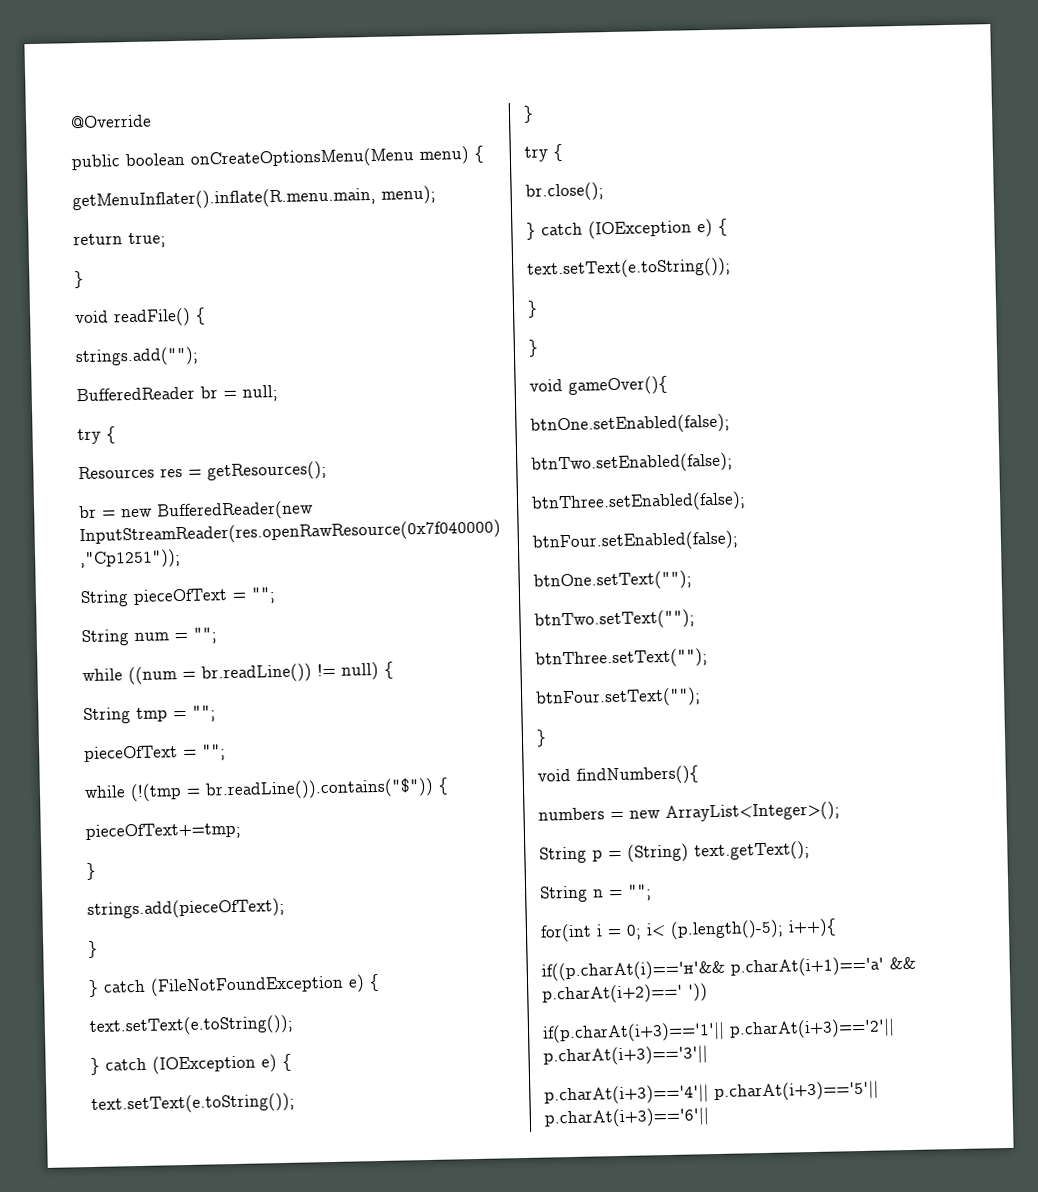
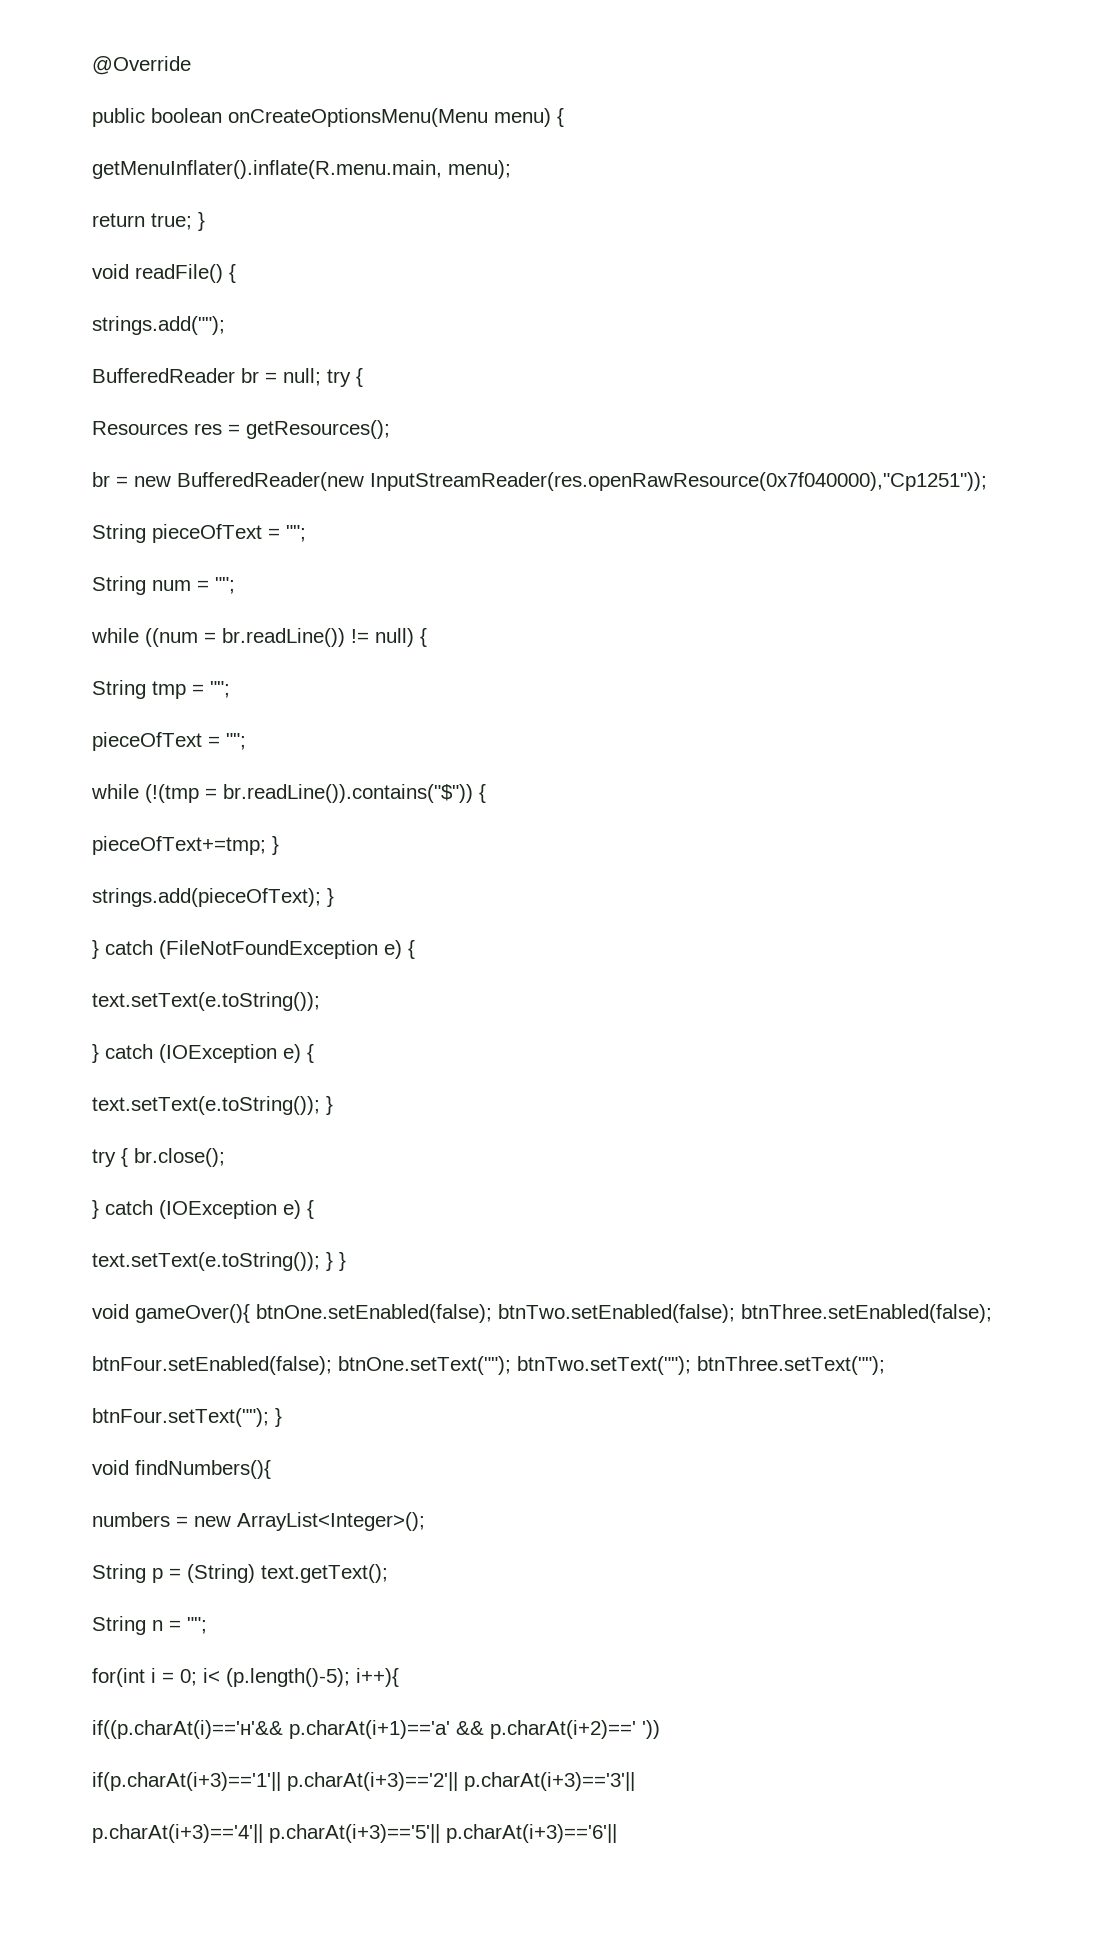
(166, 240) // -> (192, 221) none
(278, 393) // -> (321, 377) none
(241, 831) // -> (266, 845) none
(285, 909) // -> (321, 897) none
(295, 1103) // -> (320, 1105) none
(563, 152) // -> (128, 1157) none
[527,300,538,318] // } // -> [326,1252,333,1271] }
(668, 385) // -> (250, 1313) none
(730, 424) // -> (492, 1313) none
(733, 463) // -> (735, 1313) none
(739, 541) // -> (332, 1365) none
(692, 581) // -> (511, 1365) none
(695, 620) // -> (691, 1365) none
(701, 698) // -> (269, 1417) none

